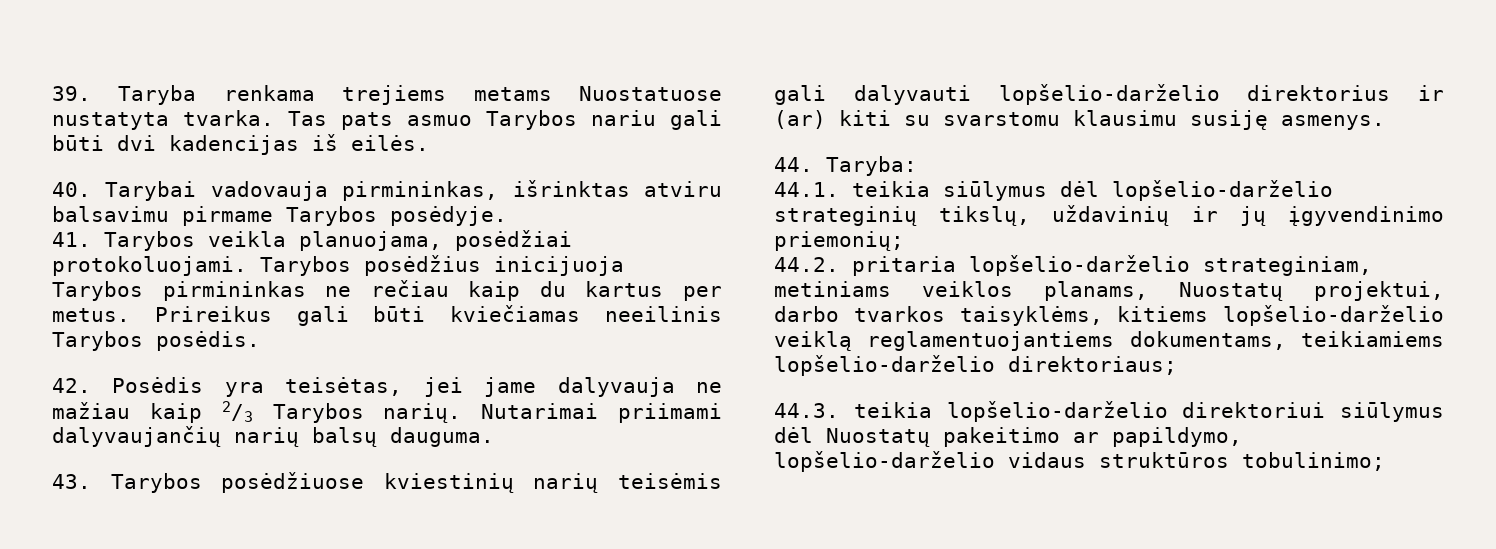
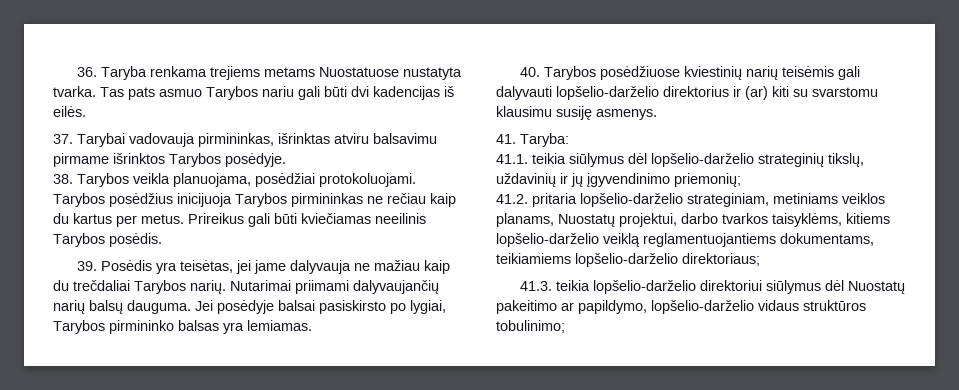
[52,86,91,101] 39. -> [76,67,97,77] 36.
[52,182,91,197] 40. -> [53,134,73,144] 37.
(273, 216) none -> [113,153,165,164] išrinktos
[52,232,91,247] 41. -> [53,174,73,184] 38.
[52,378,91,393] 42. -> [76,261,97,271] 39.
[221,401,253,422] 2/3 -> [53,280,130,291] du trečdaliai
[52,474,91,489] // 43. -> [195,300,446,314] [53,320,312,334] [519,67,540,77] Jei posėdyje balsai pasiskirsto po lygiai, Tarybos pirmininko balsas yra lemiamas. // 40.
[774,157,813,172] 44. -> [496,134,516,144] 41.
[774,182,839,197] 44.1. -> [496,154,528,164] 41.1.
[774,257,839,272] 44.2. -> [496,194,528,204] 41.2.
[774,403,839,418] 44.3. -> [519,281,552,291] 41.3.

